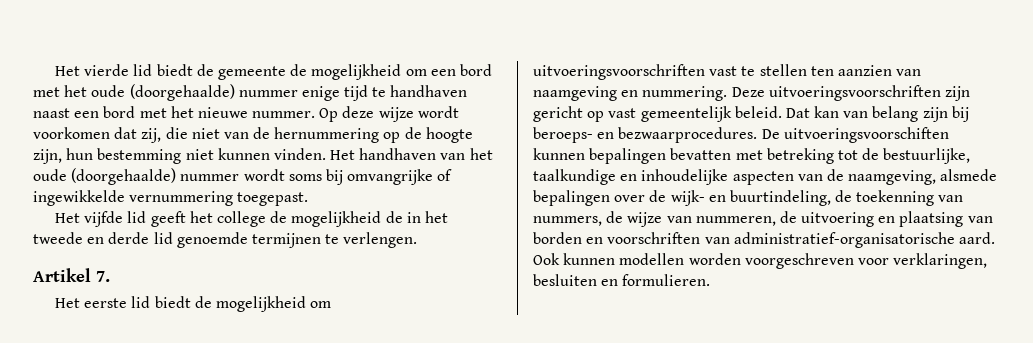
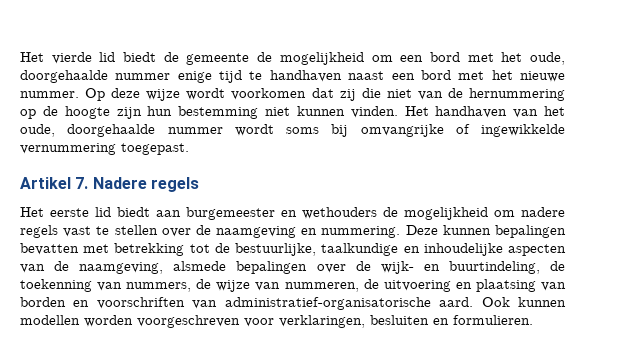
[91,84,235,101] oude (doorgehaalde) -> [529,52,565,65] [20,70,108,83] oude, doorgehaalde
[141,128,162,143] zij, -> [339,89,356,101] zij
[33,149,62,164] zijn, -> [116,107,142,119] zijn
[33,168,177,185] oude (doorgehaalde) -> [20,124,156,137] oude, doorgehaalde
[55,211,448,227] [33,232,418,248] // Het vijfde lid geeft het college de mogelijkheid de in het tweede en derde lid genoemde termijnen te verlengen. -> (189, 149) none
(110, 276) none -> [92,177,199,192] Nadere regels
[194,296,332,312] [533,64,705,80] de mogelijkheid om uitvoeringsvoorschriften -> [156,207,565,220] [20,225,58,238] aan burgemeester en wethouders de mogelijkheid om nadere regels
[810,65,922,76] ten aanzien van -> [161,225,211,237] over de
[768,85,970,101] [533,106,969,122] [533,127,949,143] uitvoeringsvoorschriften zijn gericht op vast gemeentelijk beleid. Dat kan van belang zijn bij beroeps- en bezwaarprocedures. De uitvoeringsvoorschiften -> (438, 230) none
[766,148,834,164] betreking -> [114,243,185,256] betrekking

